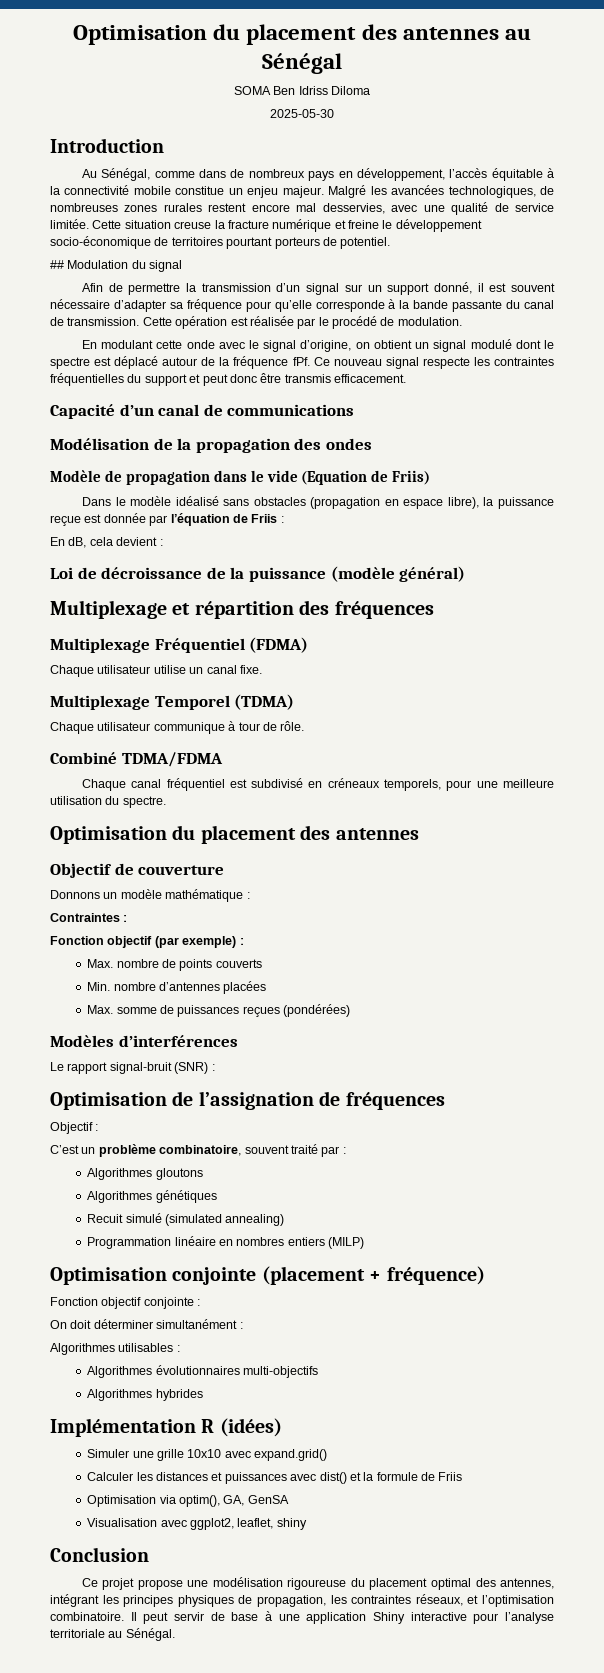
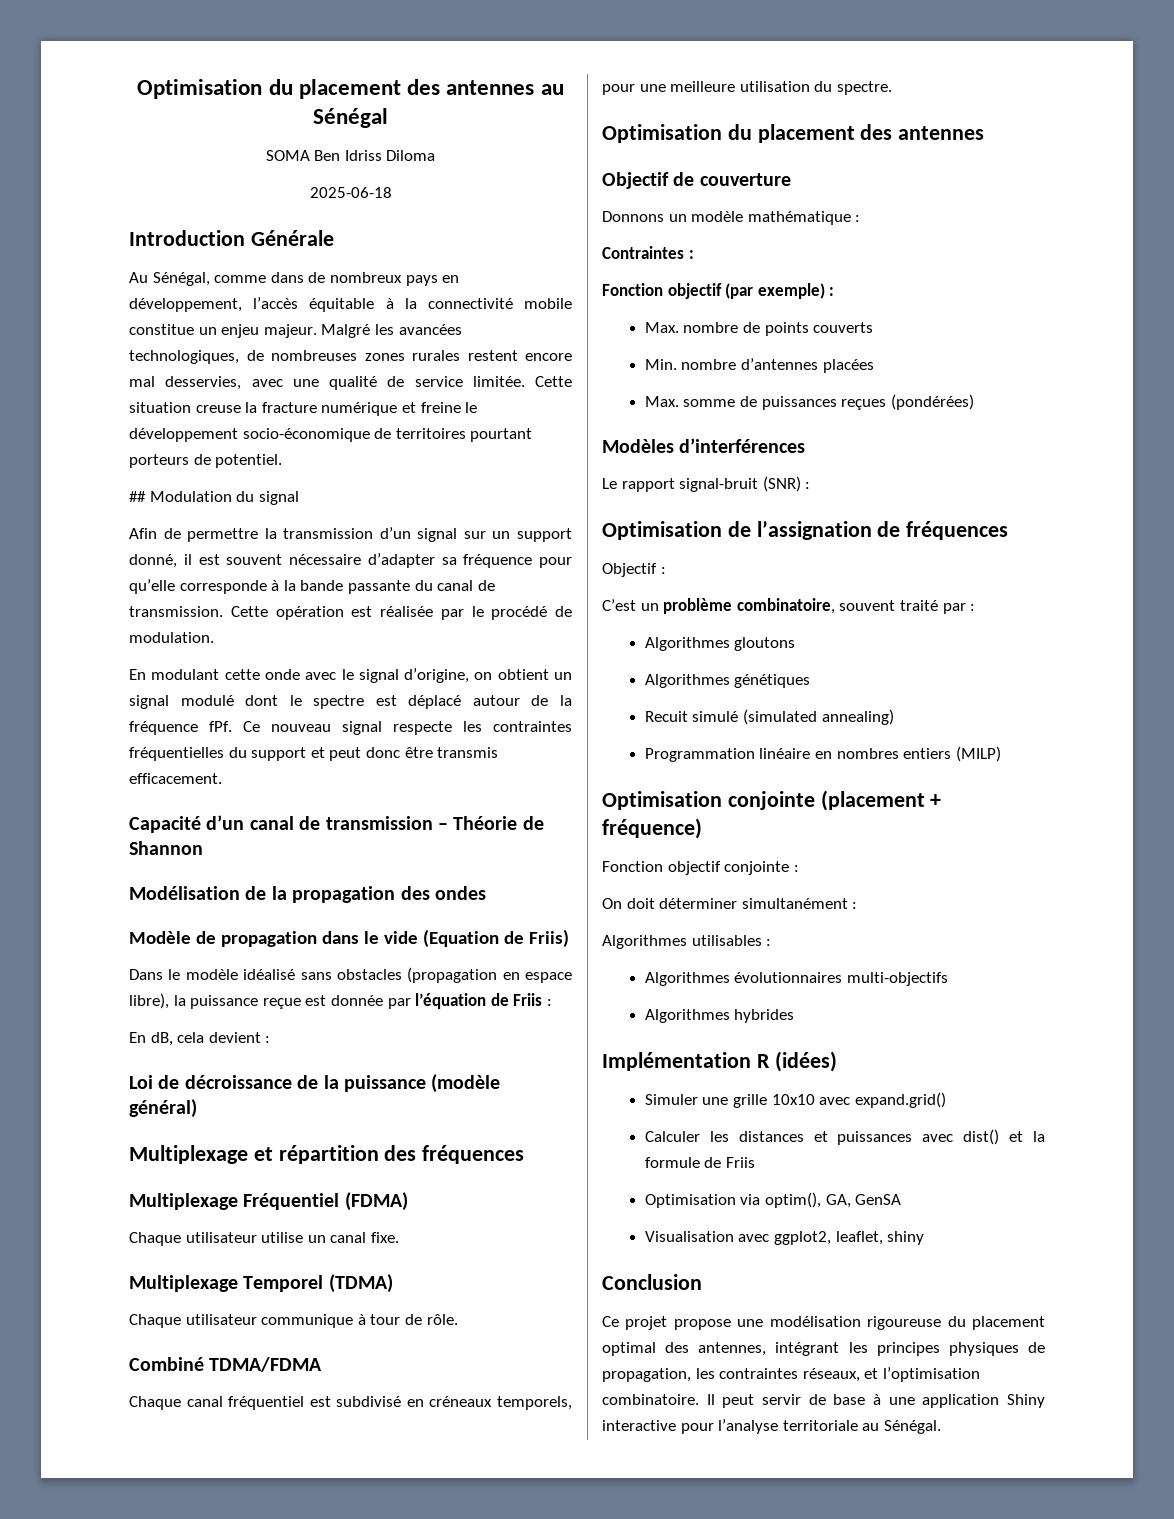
[270,109,334,118] 2025-05-30 -> [309,187,392,198] 2025-06-18
(164, 145) none -> [250,230,334,246] Générale
[227,404,355,416] communications -> [325,816,544,830] [129,841,203,855] transmission – Théorie de Shannon

